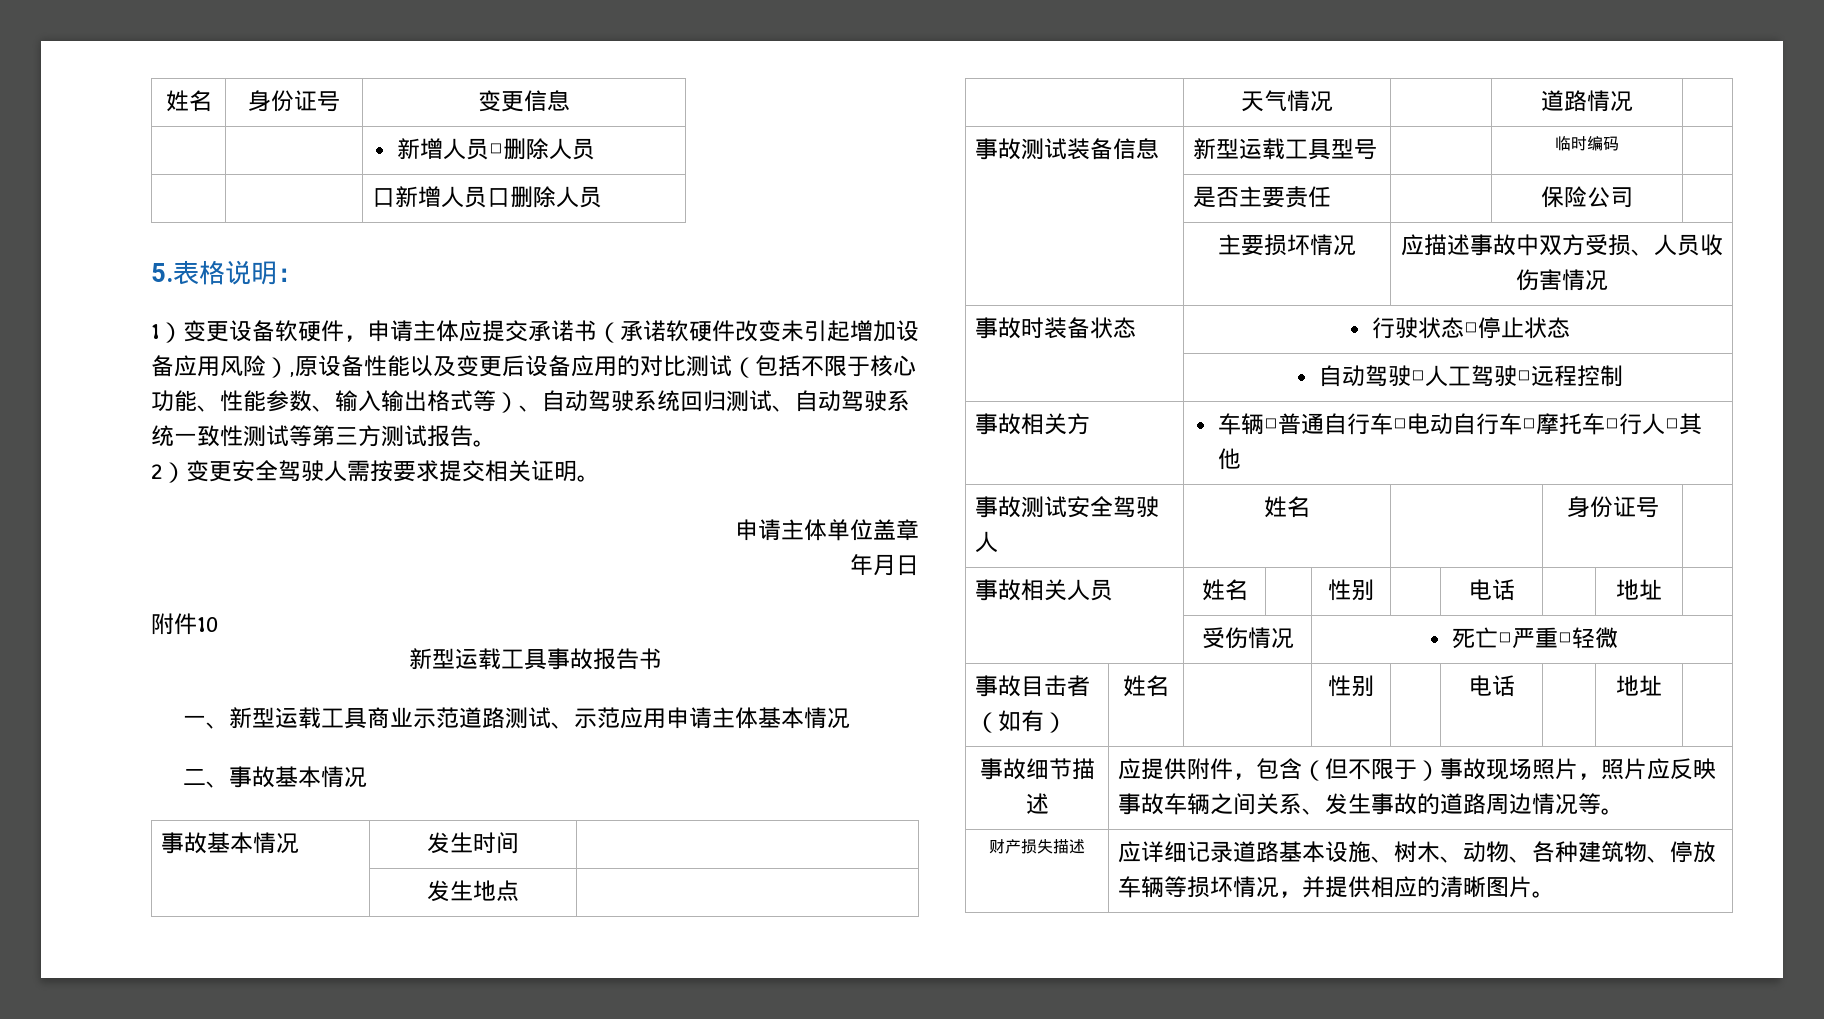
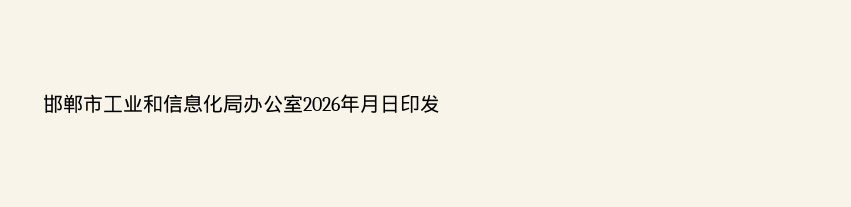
[165,90,212,112] [248,90,340,112] [478,90,570,112] [396,138,595,160] [371,186,602,208] [151,260,303,285] [151,320,919,343] [151,355,916,378] [151,390,910,413] [151,425,496,447] [151,460,600,483] [735,519,919,541] [850,554,919,576] [151,613,218,635] [408,648,662,670] [182,707,850,729] [182,766,367,788] [160,832,299,854] [427,832,519,854] [427,880,519,902] [1241,90,1333,112] [1541,90,1633,112] [974,138,1159,160] [1192,138,1377,160] [1555,136,1619,151] [1192,186,1331,208] [1541,186,1633,208] [1218,234,1356,256] [1400,234,1723,256] [1515,269,1608,291] [974,317,1136,339] [1371,317,1570,339] [1318,365,1623,387] [974,413,1090,435] [1217,413,1702,435] [1217,448,1241,470] [974,496,1159,518] [974,531,998,553] [1264,496,1310,518] [1566,496,1659,518] [974,579,1113,601] [1201,579,1248,601] [1328,579,1374,601] [1468,579,1515,601] [1616,579,1662,600] [1201,627,1294,649] [1451,627,1618,649] [974,675,1090,697] [974,710,1067,733] [1123,675,1169,697] [1328,675,1374,697] [1468,675,1515,697] [1616,675,1662,696] [979,758,1095,780] [1025,793,1049,814] [1117,758,1716,781] [1117,793,1624,815] [989,839,1085,854] [1117,841,1716,863] [1117,876,1555,898] 姓名 | 身份证号 | 变更信息 // | | 新增人员□删除人员 // | | 口新增人员口删除人员 // 5.表格说明： // 1）变更设备软硬件，申请主体应提交承诺书（承诺软硬件改变未引起增加设备应用风险）,原设备性能以及变更后设备应用的对比测试（包括不限于核心功能、性能参数、输入输出格式等）、自动驾驶系统回归测试、自动驾驶系统一致性测试等第三方测试报告。 // 2）变更安全驾驶人需按要求提交相关证明。 // 申请主体单位盖章 // 年月日 // 附件10 // 新型运载工具事故报告书 // 一、新型运载工具商业示范道路测试、示范应用申请主体基本情况 // 二、事故基本情况 // 事故基本情况 | 发生时间 | // | 发生地点 | // | 天气情况 | | 道路情况 | // 事故测试装备信息 | 新型运载工具型号 | | 临时编码 | // | 是否主要责任 | | 保险公司 | // | 主要损坏情况 | 应描述事故中双方受损、人员收伤害情况 // 事故时装备状态 | 行驶状态□停止状态 // | 自动驾驶□人工驾驶□远程控制 // 事故相关方 | 车辆□普通自行车□电动自行车□摩托车□行人□其他 // 事故测试安全驾驶人 | 姓名 | | 身份证号 | // 事故相关人员 | 姓名 | | 性别 | | 电话 | | 地址 | // | 受伤情况 | 死亡□严重□轻微 // 事故目击者（如有） | 姓名 | | 性别 | | 电话 | | 地址 | // 事故细节描述 | 应提供附件，包含（但不限于）事故现场照片，照片应反映事故车辆之间关系、发生事故的道路周边情况等。 // 财产损失描述 | 应详细记录道路基本设施、树木、动物、各种建筑物、停放车辆等损坏情况，并提供相应的清晰图片。 -> [43,94,440,114] 邯郸市工业和信息化局办公室2026年月日印发

